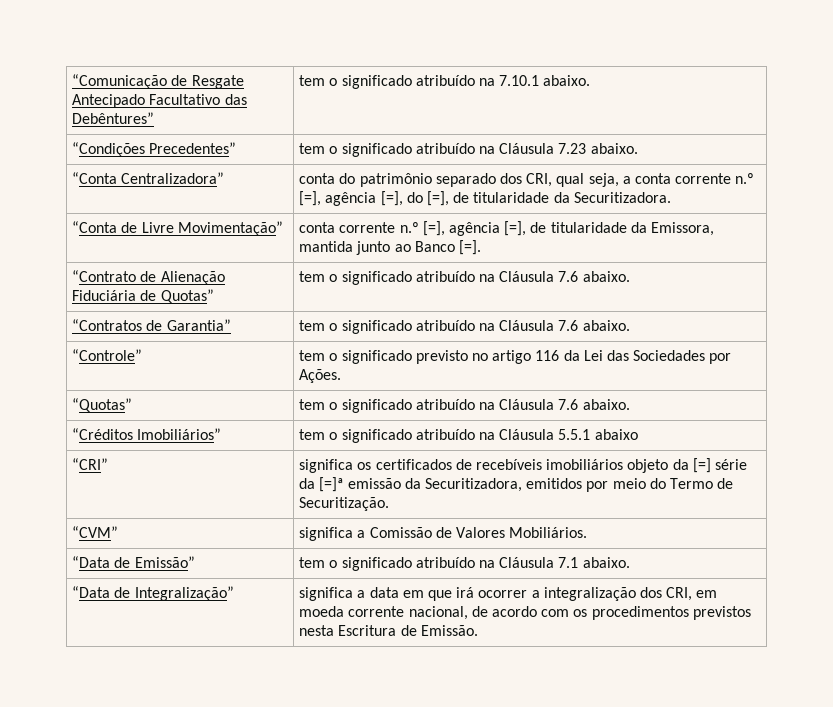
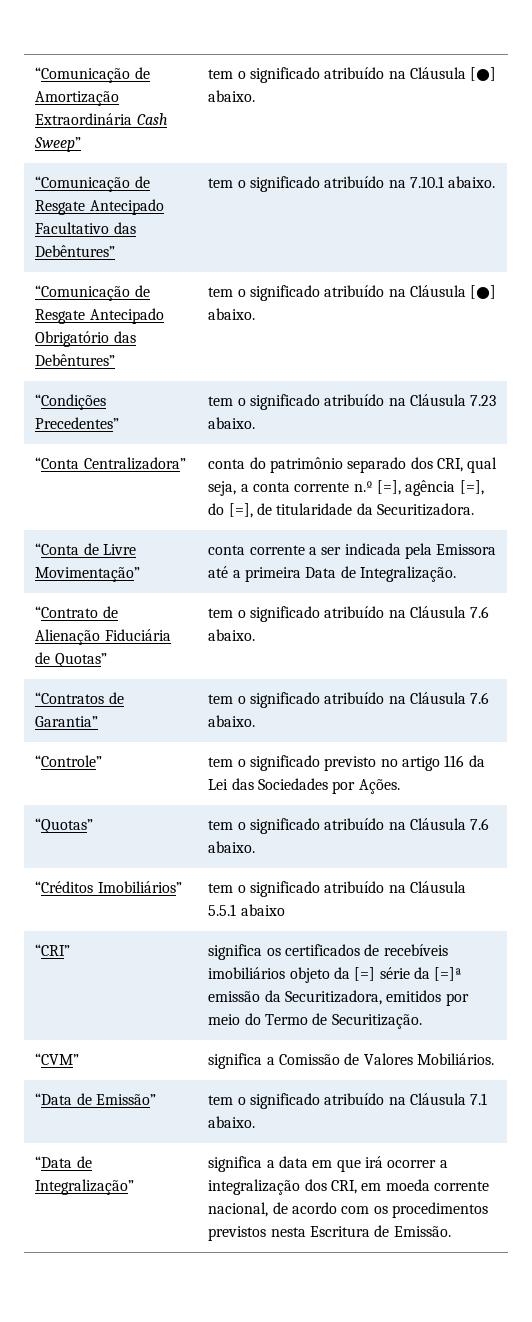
[72,74,188,89] “Comunicação de -> [35,67,150,83] [35,91,120,106] [35,113,167,125] [34,137,82,152] [208,67,497,83] [208,90,256,102] [35,176,150,192] “Comunicação de Amortização Extraordinária Cash Sweep” | tem o significado atribuído na Cláusula [●] abaixo. // “Comunicação de
(591, 80) none -> [35,285,150,301] [35,308,164,324] [35,331,136,347] [35,354,116,366] [208,285,497,301] [208,308,256,320] // “Comunicação de Resgate Antecipado Obrigatório das Debêntures” | tem o significado atribuído na Cláusula [●] abaixo.
[399,221,714,236] [299,240,481,255] n.º [=], agência [=], de titularidade da Emissora, mantida junto ao Banco [=]. -> [308,543,497,559] [208,566,456,582] a ser indicada pela Emissora até a primeira Data de Integralização.

